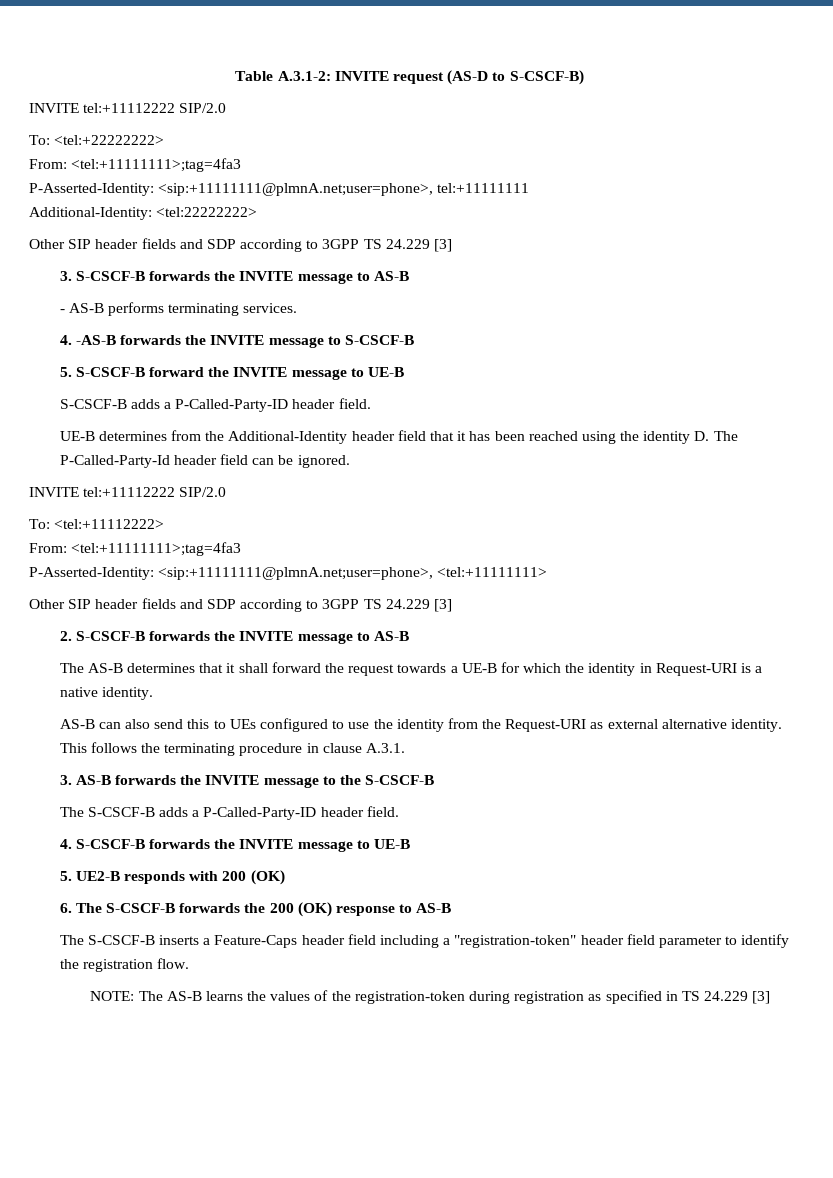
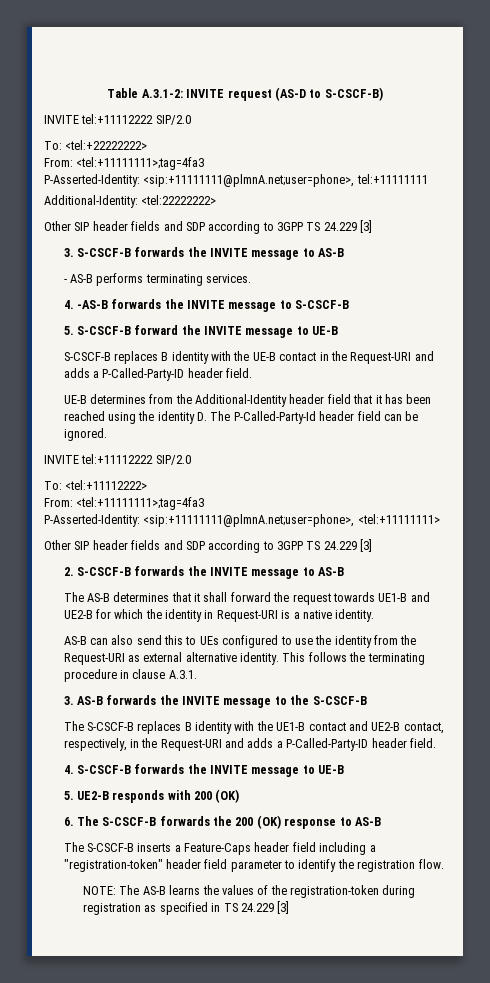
(127, 404) none -> [113,351,434,364] replaces B identity with the UE-B contact in the Request-URI and
[450,663,497,673] a UE-B -> [378,592,430,602] [63,610,93,619] UE1-B and UE2-B
(155, 812) none -> [137,721,444,734] [63,738,245,751] replaces B identity with the UE1-B contact and UE2-B contact, respectively, in the Request-URI and

